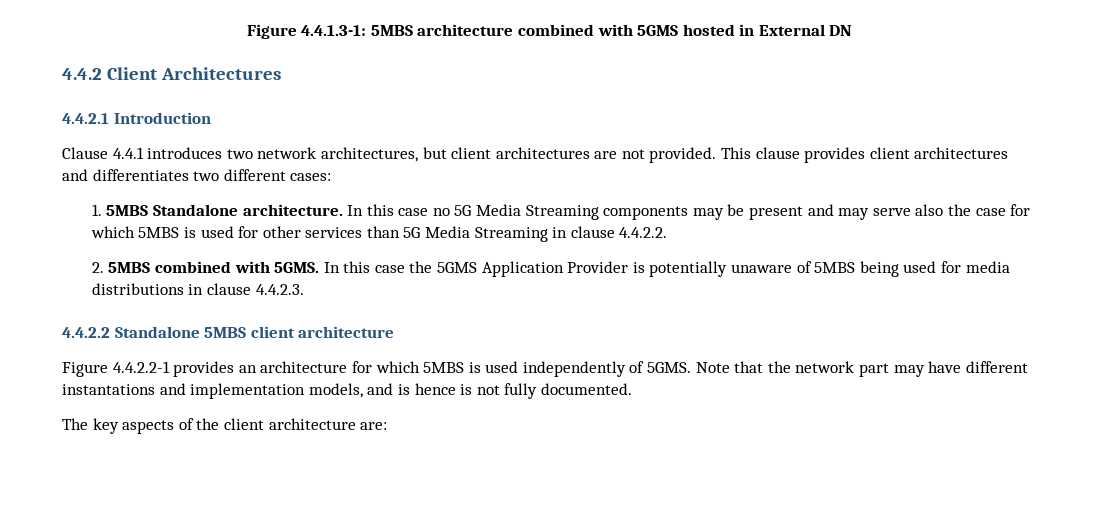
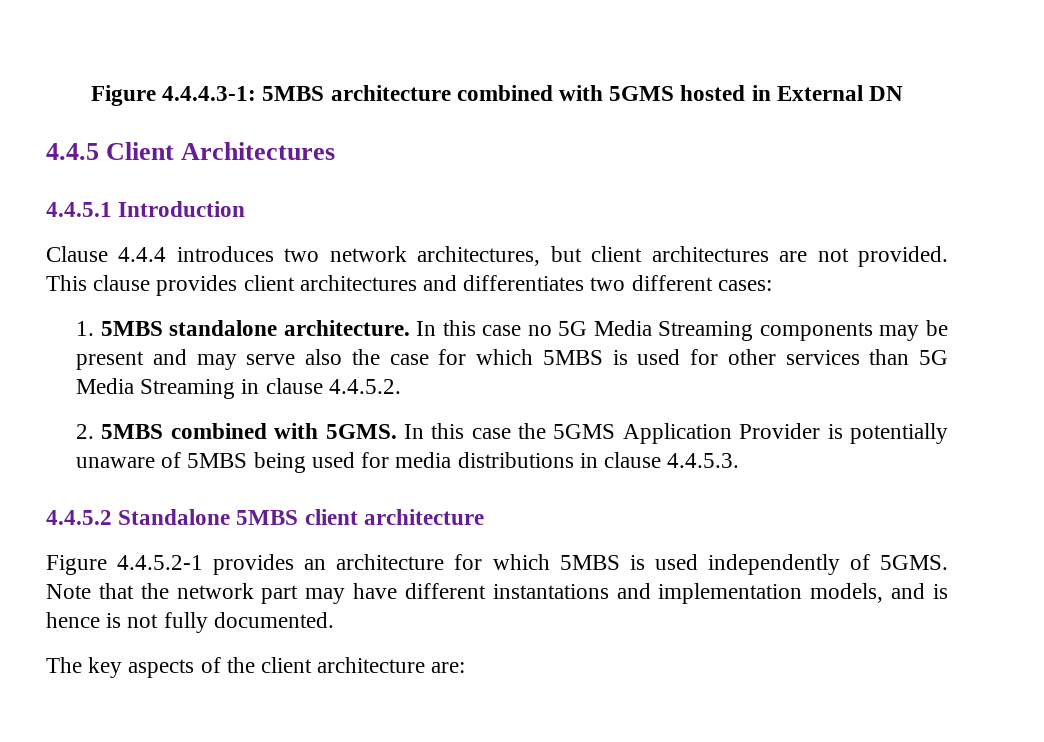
[246,24,367,39] Figure 4.4.1.3-1: -> [90,85,257,106] Figure 4.4.4.3-1:
[62,68,102,80] 4.4.2 -> [46,143,99,160] 4.4.5
[62,113,109,124] 4.4.2.1 -> [46,202,112,217] 4.4.5.1
[112,147,144,159] 4.4.1 -> [118,247,167,262] 4.4.4
[152,204,238,216] Standalone -> [169,320,278,336] standalone
[619,227,668,238] 4.4.2.2. -> [328,379,401,394] 4.4.5.2.
[255,284,304,295] [62,327,110,338] 4.4.2.3. // 4.4.2.2 -> [667,453,740,468] [46,510,112,525] 4.4.5.3. // 4.4.5.2
[112,361,170,373] 4.4.2.2-1 -> [117,555,204,570] 4.4.5.2-1

